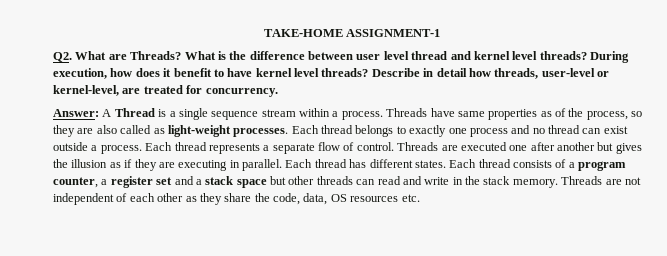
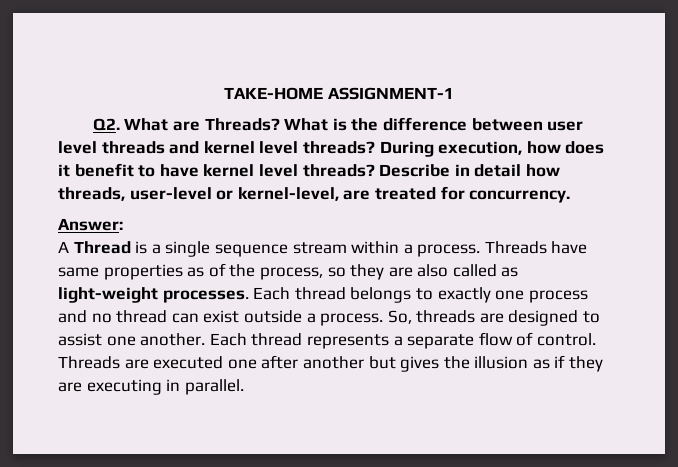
[411,51,448,60] thread -> [101,141,165,154] threads
(99, 113) none -> (123, 224) //
(142, 149) none -> [387,310,601,326] [58,333,206,346] So, threads are designed to assist one another.
[285,159,627,171] [53,176,641,188] [53,193,420,205] Each thread has different states. Each thread consists of a program counter, a register set and a stack space but other threads can read and write in the stack memory. Threads are not independent of each other as they share the code, data, OS resources etc. -> (244, 387) none

